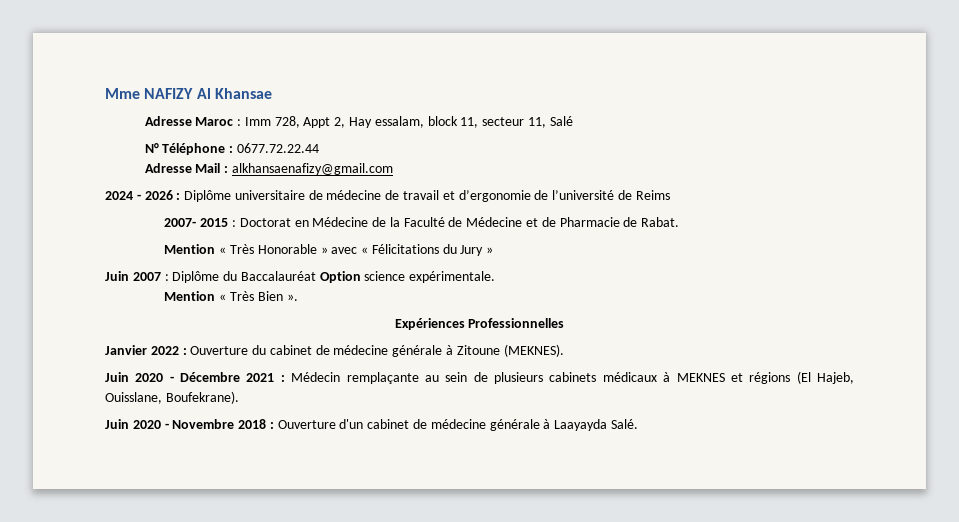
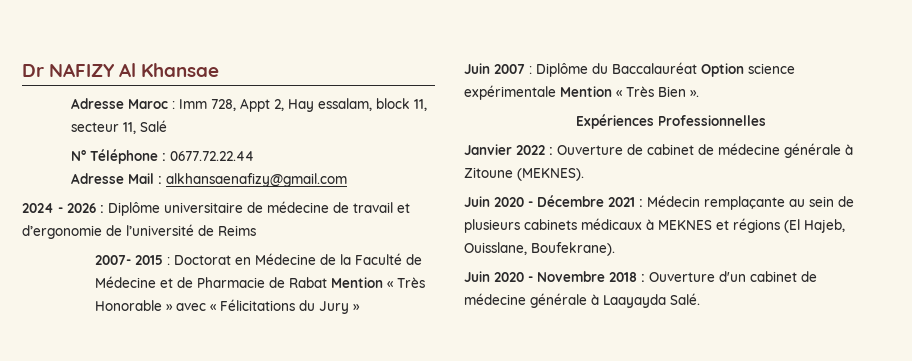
[105,88,140,99] Mme -> [22,64,44,77] Dr
[641,217,680,227] Rabat. // -> [289,277,328,288] Rabat
[409,271,496,283] expérimentale. // -> [464,85,556,100] expérimentale
[252,345,267,355] du -> [627,144,643,155] de

